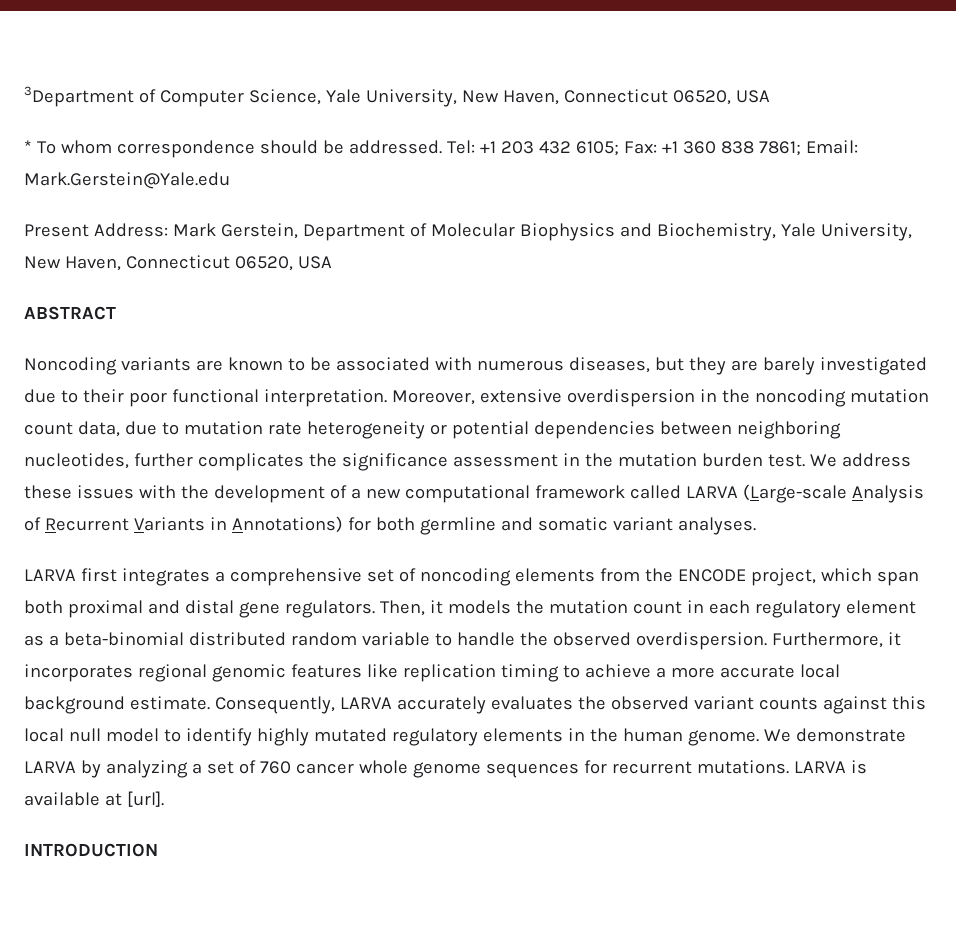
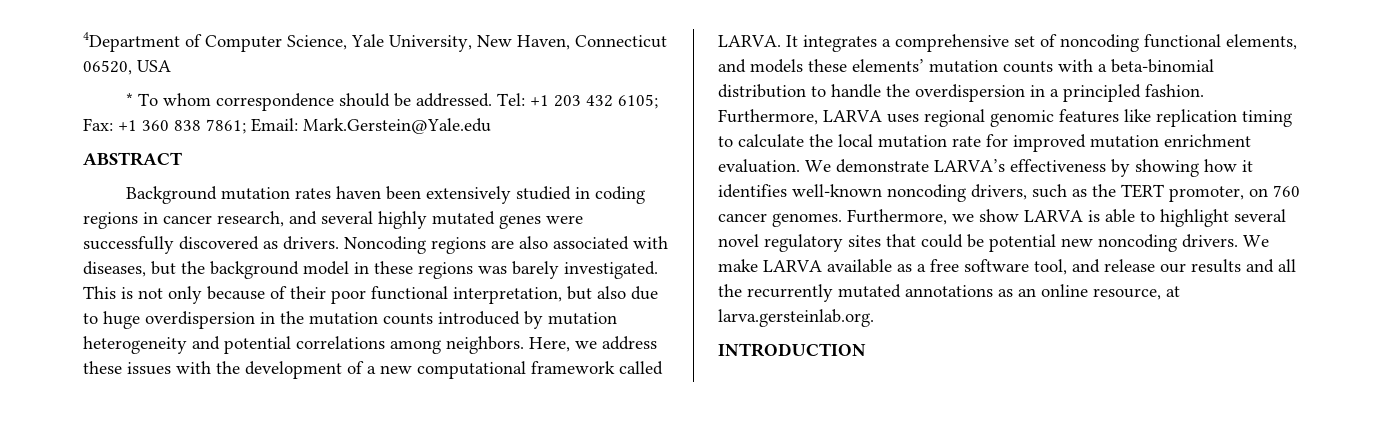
[24,86,134,107] 3Department -> [83,32,180,52] 4Department
[24,223,912,241] [24,255,332,271] [24,306,116,320] [24,357,331,375] Present Address: Mark Gerstein, Department of Molecular Biophysics and Biochemistry, Yale University, New Haven, Connecticut 06520, USA // ABSTRACT // Noncoding variants are known to be -> [83,152,182,166] [126,186,646,204] [83,211,583,229] [83,236,548,254] ABSTRACT // Background mutation rates haven been extensively studied in coding regions in cancer research, and several highly mutated genes were successfully discovered as drivers. Noncoding regions are also
[476,360,564,371] numerous -> (668, 242) none
[688,357,927,375] [24,389,929,407] [24,421,841,439] [24,453,837,471] they are barely investigated due to their poor functional interpretation. Moreover, extensive overdispersion in the noncoding mutation count data, due to mutation rate heterogeneity or potential dependencies between neighboring nucleotides, further complicates the significance assessment in the mutation burden test. We -> [181,261,658,279] [83,286,658,304] [83,311,617,329] [83,336,597,354] the background model in these regions was barely investigated. This is not only because of their poor functional interpretation, but also due to huge overdispersion in the mutation counts introduced by mutation heterogeneity and potential correlations among neighbors. Here, we
[685,484,924,503] [24,516,756,535] [24,568,117,582] LARVA (Large-scale Analysis of Recurrent Variants in Annotations) for both germline and somatic variant analyses. // LARVA first -> [718,35,798,47] LARVA. It
[514,568,919,586] [24,600,916,618] [24,632,901,650] [24,664,133,682] elements from the ENCODE project, which span both proximal and distal gene regulators. Then, it models the mutation count in each regulatory element as a beta-binomial distributed random variable to handle the observed overdispersion. Furthermore, it incorporates -> [1144,34,1297,50] [718,59,1214,73] [718,84,1204,102] [718,109,919,125] functional elements, and models these elements’ mutation counts with a beta-binomial distribution to handle the overdispersion in a principled fashion. Furthermore, LARVA uses
[584,664,840,678] [24,696,926,714] [24,728,906,746] [24,760,867,778] [24,791,164,807] achieve a more accurate local background estimate. Consequently, LARVA accurately evaluates the observed variant counts against this local null model to identify highly mutated regulatory elements in the human genome. We demonstrate LARVA by analyzing a set of 760 cancer whole genome sequences for recurrent mutations. LARVA is available at [url]. -> [738,134,1251,152] [718,159,1253,177] [718,184,1300,202] [718,209,1286,227] [718,234,1269,252] [718,259,1296,275] [718,284,1180,302] [718,309,874,327] calculate the local mutation rate for improved mutation enrichment evaluation. We demonstrate LARVA’s effectiveness by showing how it identifies well-known noncoding drivers, such as the TERT promoter, on 760 cancer genomes. Furthermore, we show LARVA is able to highlight several novel regulatory sites that could be potential new noncoding drivers. We make LARVA available as a free software tool, and release our results and all the recurrently mutated annotations as an online resource, at larva.gersteinlab.org.

